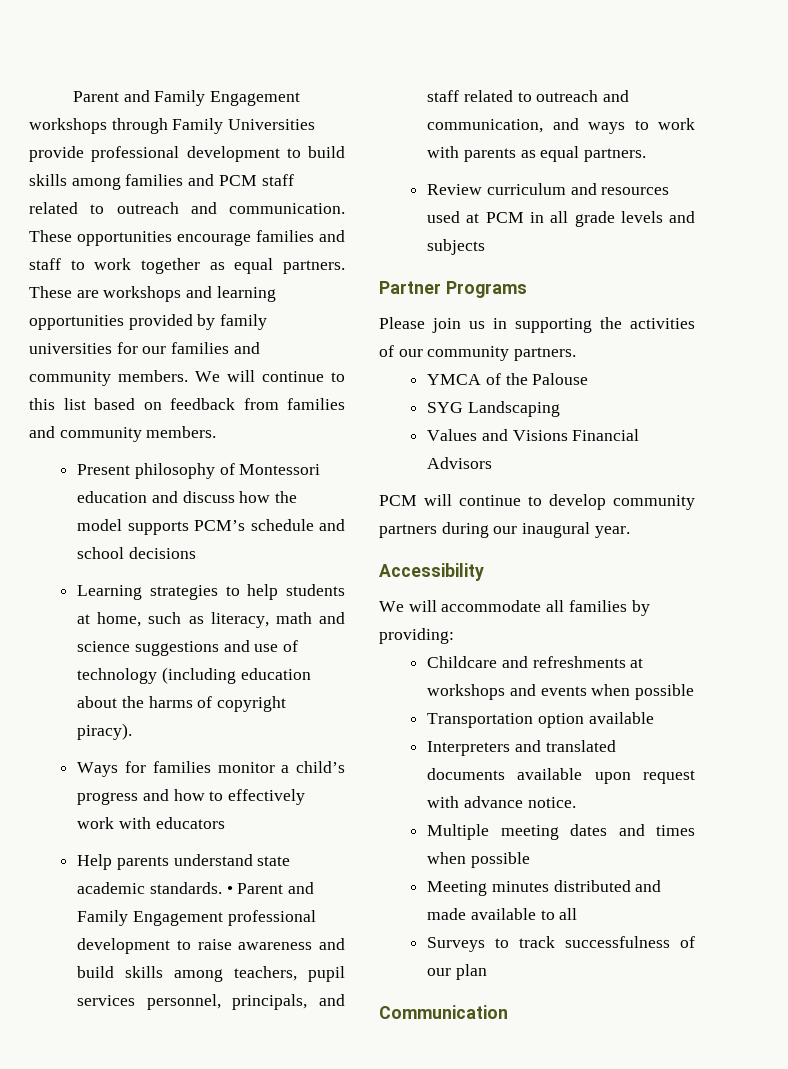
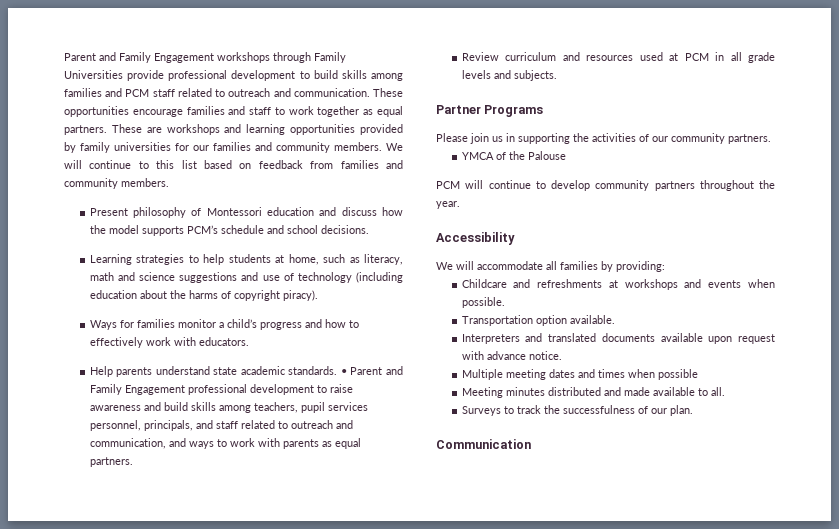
[128,547,196,559] decisions -> [320,225,369,234] decisions.
[155,817,225,829] educators -> [198,337,249,346] educators.
[427,239,486,255] subjects -> [513,70,557,81] subjects.
[427,401,560,417] [427,429,640,441] [427,457,493,469] // SYG Landscaping // Values and Visions Financial Advisors -> (566, 155) none
[441,522,591,538] during our inaugural -> [699,180,775,191] throughout the
[635,684,695,700] possible -> [461,297,505,308] possible.
[588,712,654,724] available -> [569,315,615,324] available.
[559,908,578,920] all -> [710,387,725,396] all.
(556, 942) none -> [543,405,560,414] the
[455,964,487,980] plan -> [669,405,693,416] plan.

